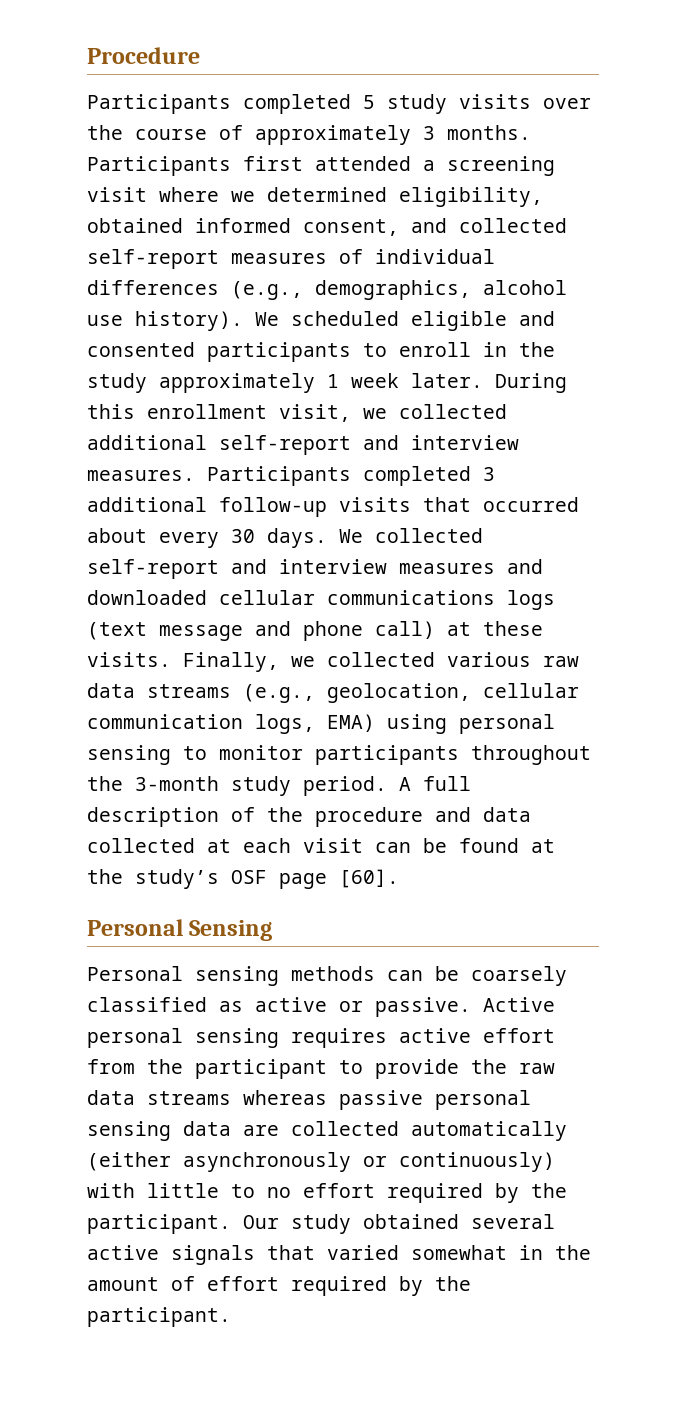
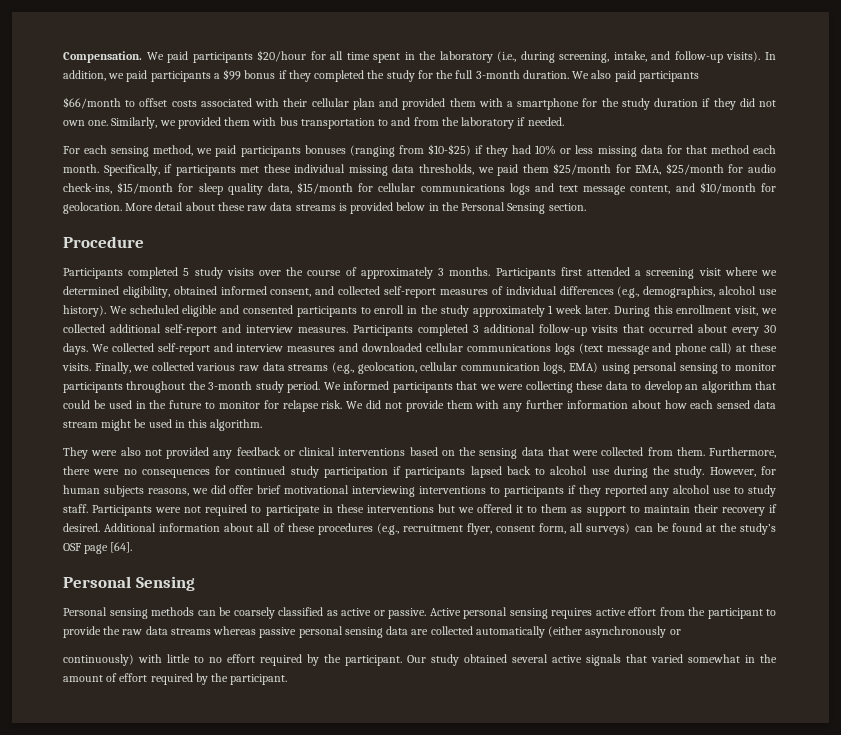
(87, 55) none -> [63,50,776,63] [63,69,699,82] [63,97,777,110] [63,117,564,129] [63,144,776,157] [63,163,776,176] [63,182,776,195] [63,202,586,214] Compensation. We paid participants $20/hour for all time spent in the laboratory (i.e., during screening, intake, and follow-up visits). In addition, we paid participants a $99 bonus if they completed the study for the full 3-month duration. We also paid participants // $66/month to offset costs associated with their cellular plan and provided them with a smartphone for the study duration if they did not own one. Similarly, we provided them with bus transportation to and from the laboratory if needed. // For each sensing method, we paid participants bonuses (ranging from $10-$25) if they had 10% or less missing data for that method each month. Specifically, if participants met these individual missing data thresholds, we paid them $25/month for EMA, $25/month for audio check-ins, $15/month for sleep quality data, $15/month for cellular communications logs and text message content, and $10/month for geolocation. More detail about these raw data streams is provided below in the Personal Sensing section. //
[399,776,471,791] [87,807,531,827] [87,838,363,853] A full description of the procedure and data collected at each visit -> [323,381,777,393] [63,400,777,412] [63,419,263,431] [63,447,776,459] [63,466,777,478] [63,485,776,497] [63,504,777,516] [63,523,631,535] We informed participants that we were collecting these data to develop an algorithm that could be used in the future to monitor for relapse risk. We did not provide them with any further information about how each sensed data stream might be used in this algorithm. // They were also not provided any feedback or clinical interventions based on the sensing data that were collected from them. Furthermore, there were no consequences for continued study participation if participants lapsed back to alcohol use during the study. However, for human subjects reasons, we did offer brief motivational interviewing interventions to participants if they reported any alcohol use to study staff. Participants were not required to participate in these interventions but we offered it to them as support to maintain their recovery if desired. Additional information about all of these procedures (e.g., recruitment flyer, consent form, all surveys)
[339,869,399,888] [60]. -> [110,542,133,553] [64].
(387, 1161) none -> (681, 632) //

